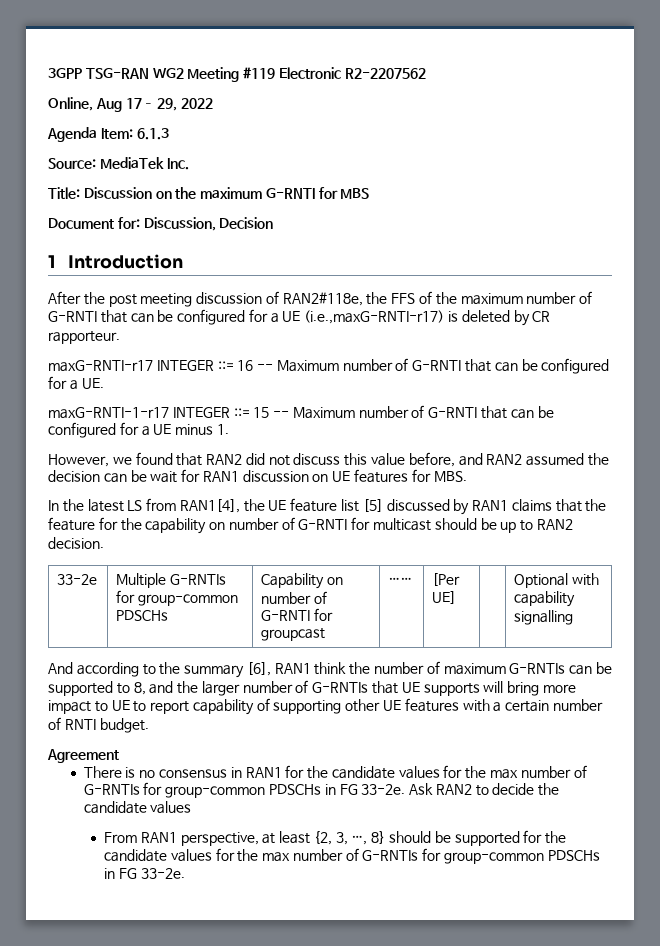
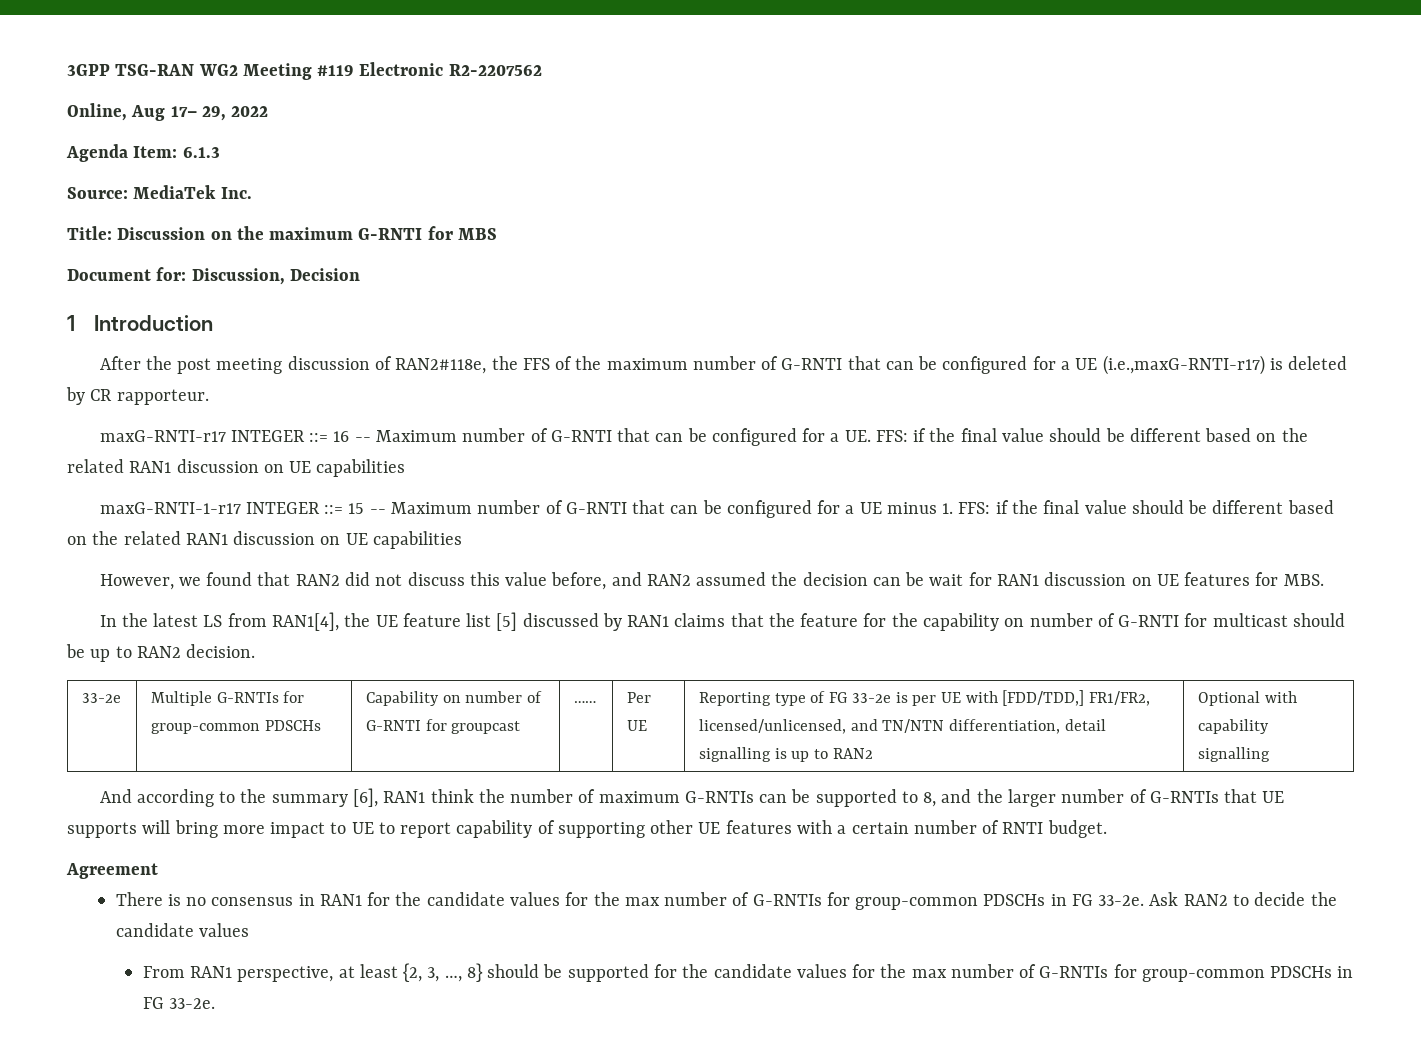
(104, 383) none -> [875,428,1308,442] [67,459,406,477] FFS: if the final value should be different based on the related RAN1 discussion on UE capabilities
(229, 429) none -> [958,500,1334,514] [67,531,462,549] FFS: if the final value should be different based on the related RAN1 discussion on UE capabilities
[432,573,461,586] [432,591,457,604] [Per UE] | -> [626,692,651,703] [626,720,647,731] [698,690,1151,706] [698,719,1106,734] [698,747,873,762] Per UE | Reporting type of FG 33-2e is per UE with [FDD/TDD,] FR1/FR2, licensed/unlicensed, and TN/NTN differentiation, detail signalling is up to RAN2

